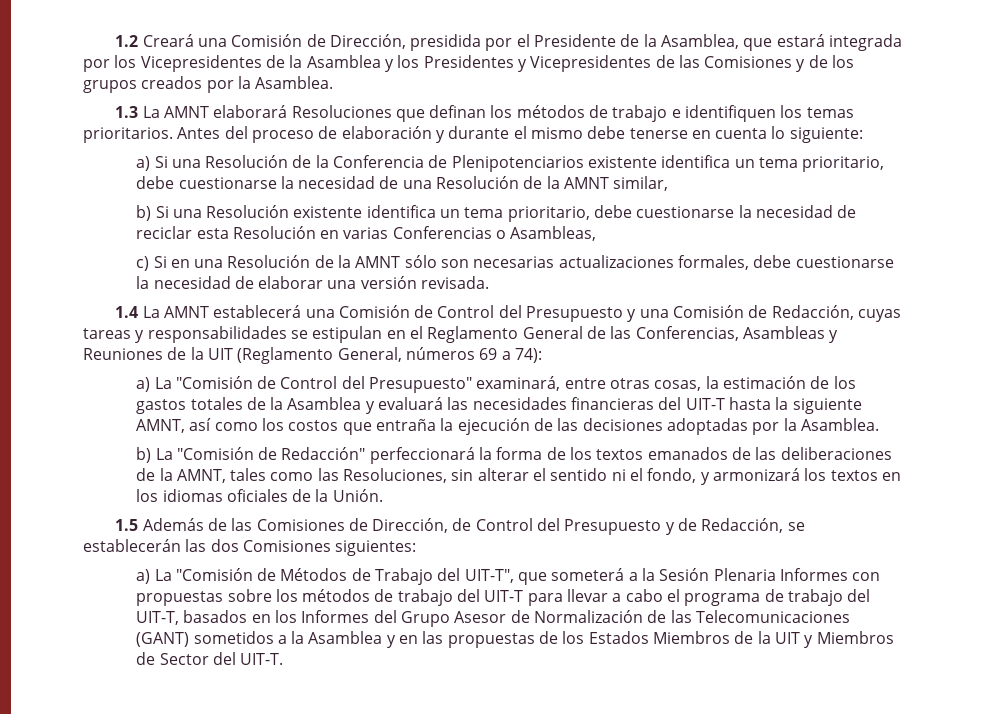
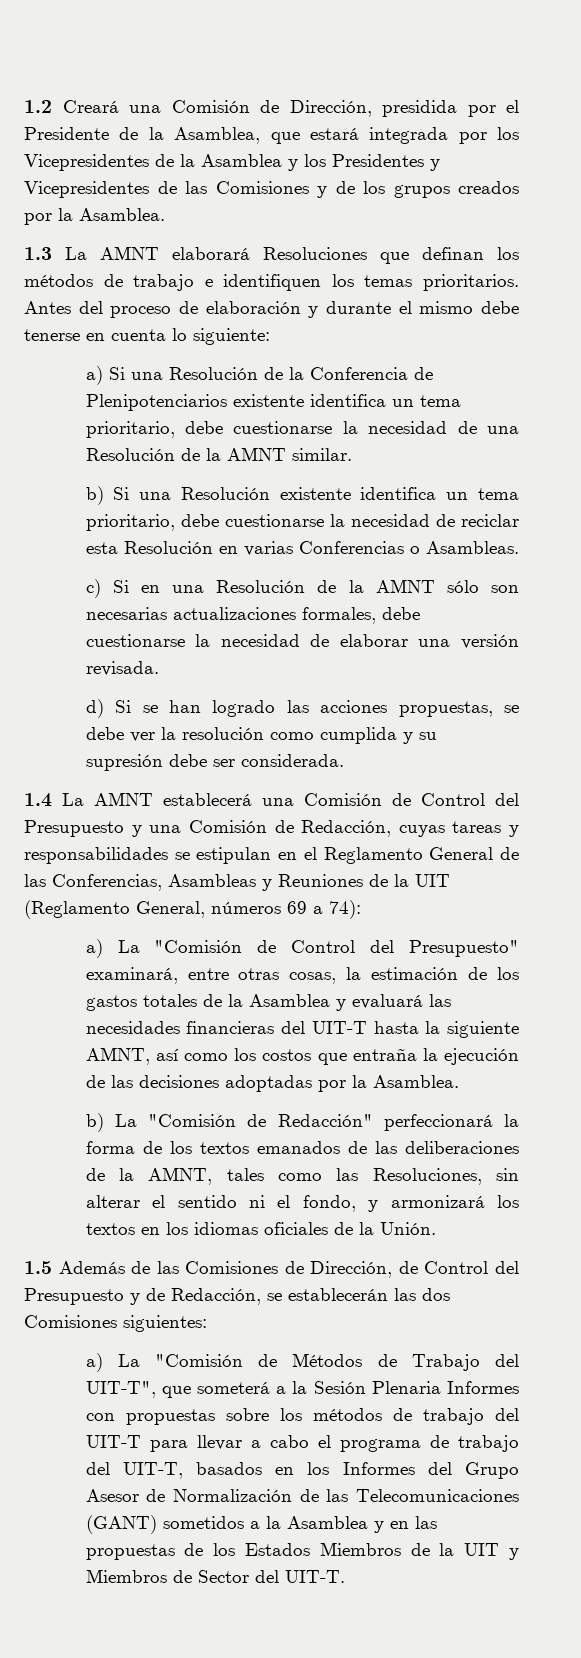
[613,176,669,191] similar, -> [291,448,352,461] similar.
[510,226,597,241] Asambleas, -> [425,541,519,554] Asambleas.
(490, 282) none -> [85,699,519,718] [85,727,437,744] [85,754,344,771] // d) Si se han logrado las acciones propuestas, se debe ver la resolución como cumplida y su supresión debe ser considerada.

